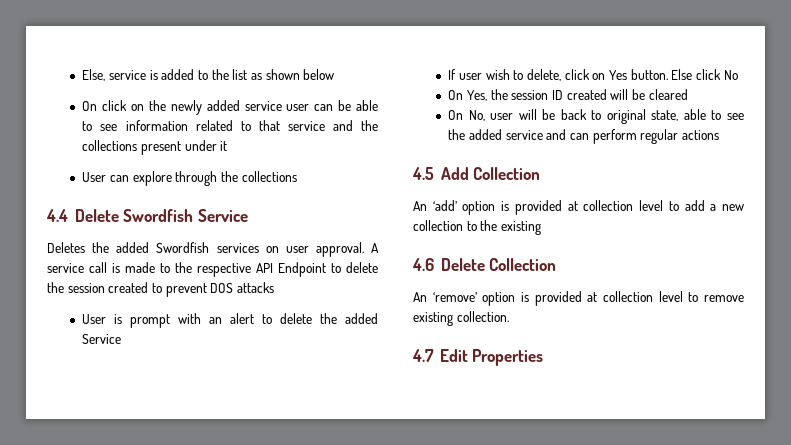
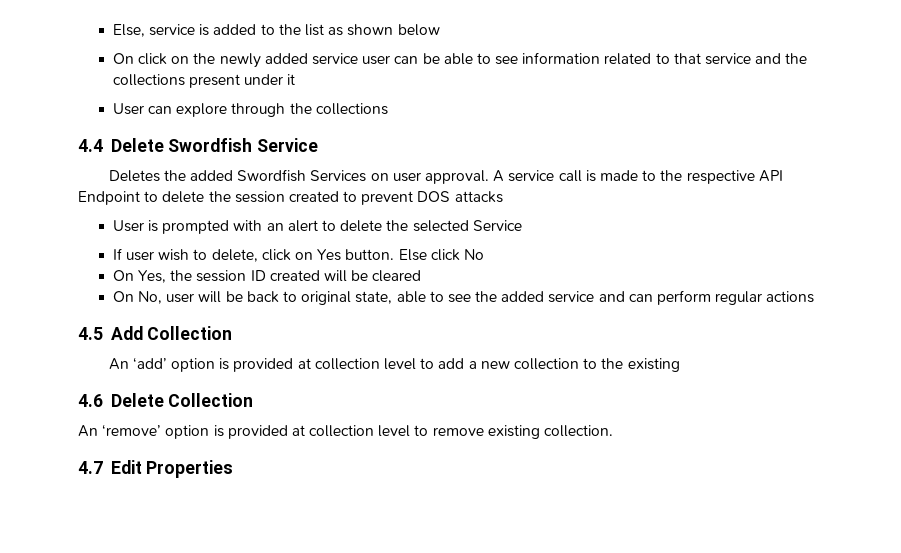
[216,243,259,253] services -> [310,170,367,182] Services
[130,314,171,328] prompt -> [162,220,230,234] prompted
[345,313,378,324] added -> [412,220,469,232] selected

